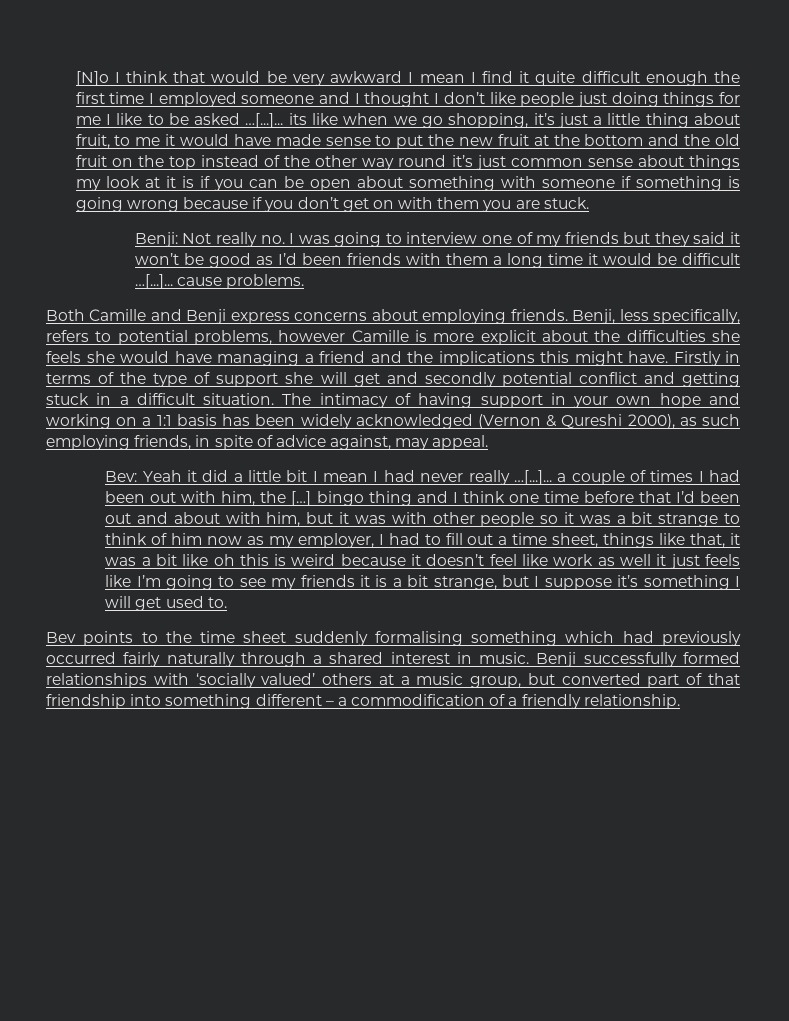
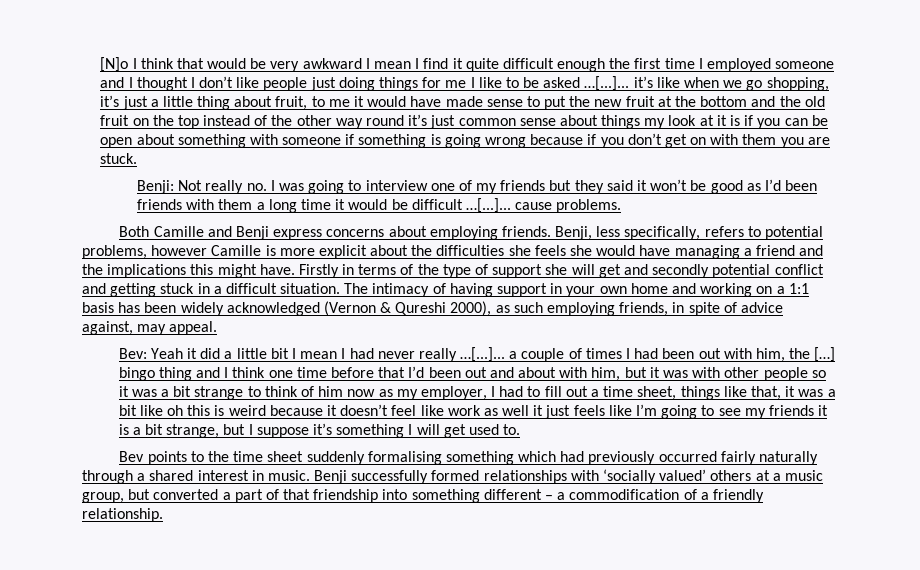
[288,113,307,125] its -> [633,76,653,88] it’s
[659,393,701,408] hope -> [630,283,668,294] home
(641, 679) none -> [222,492,231,500] a

